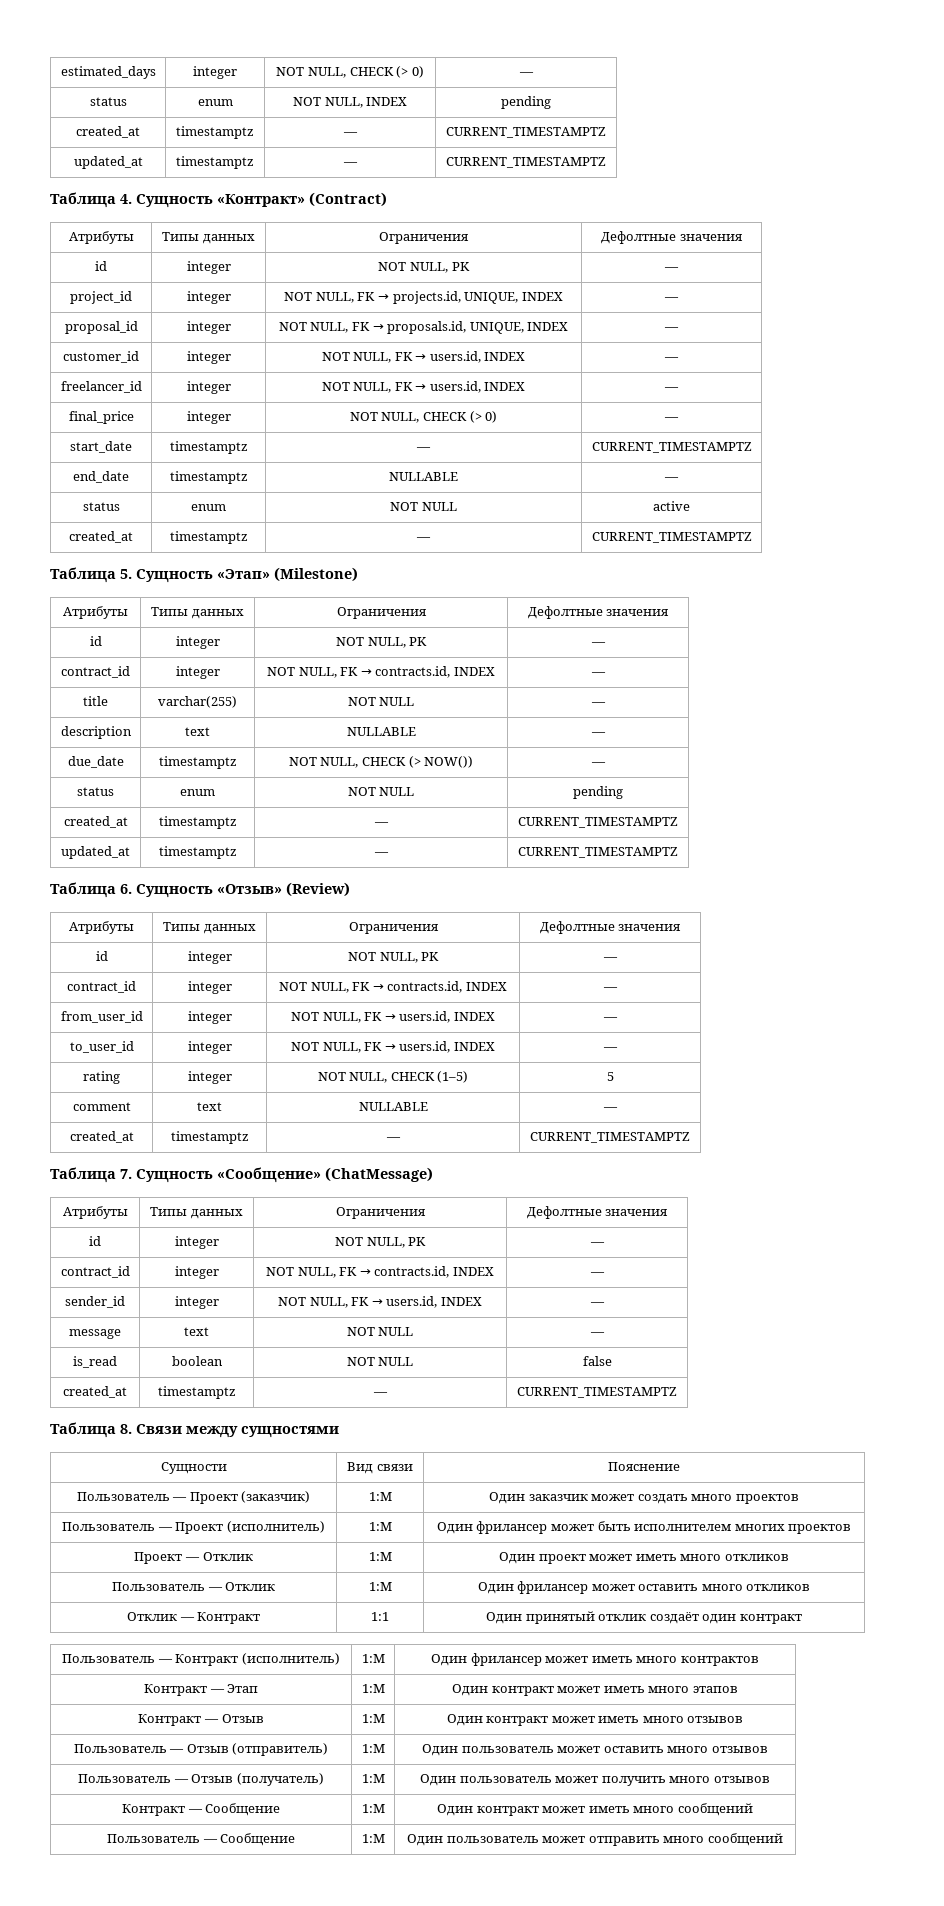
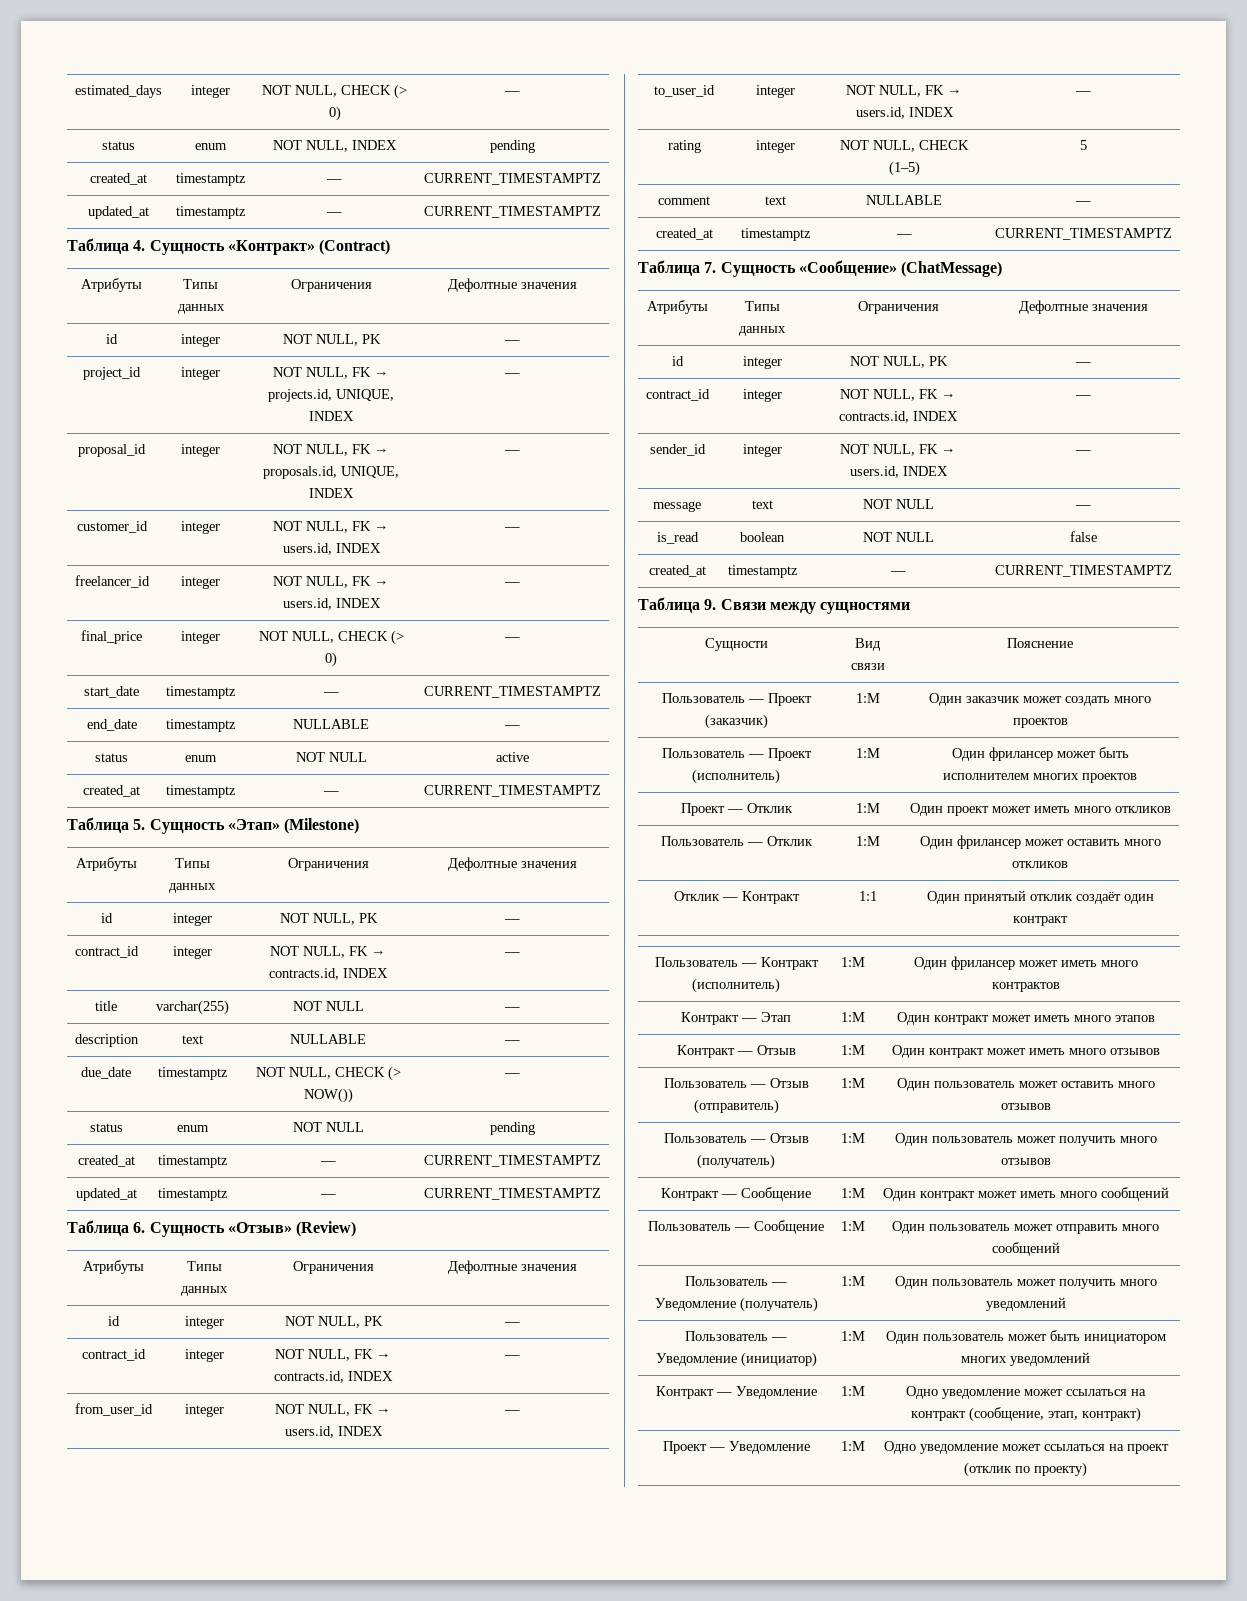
[120,1424,132,1434] 8. -> [704,599,717,610] 9.
(783, 1839) none -> [685,1276,787,1286] [654,1297,818,1312] [840,1276,865,1286] [894,1276,1157,1289] [985,1297,1066,1311] [685,1331,787,1341] [655,1352,817,1367] [840,1331,865,1341] [885,1330,1166,1344] [961,1352,1090,1366] [655,1386,817,1399] [840,1386,865,1396] [906,1386,1146,1399] [910,1407,1141,1422] [662,1441,810,1454] [840,1441,865,1451] [883,1441,1169,1454] [964,1462,1087,1477] // Пользователь — Уведомление (получатель) | 1:M | Один пользователь может получить много уведомлений // Пользователь — Уведомление (инициатор) | 1:M | Один пользователь может быть инициатором многих уведомлений // Контракт — Уведомление | 1:M | Одно уведомление может ссылаться на контракт (сообщение, этап, контракт) // Проект — Уведомление | 1:M | Одно уведомление может ссылаться на проект (отклик по проекту)

